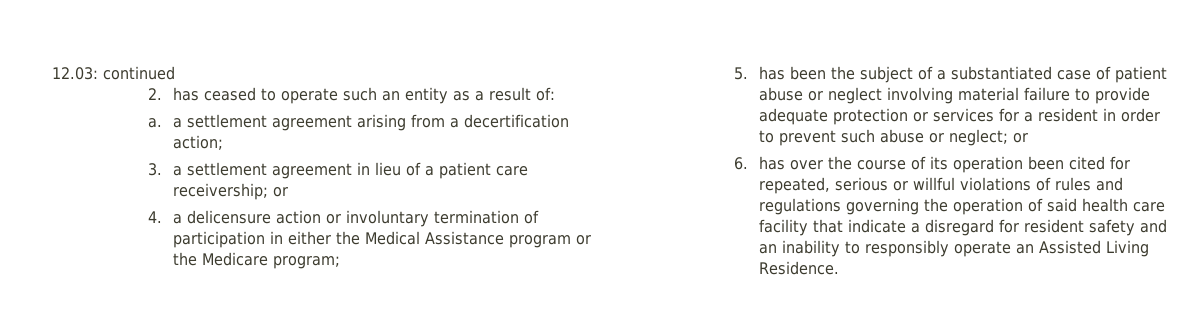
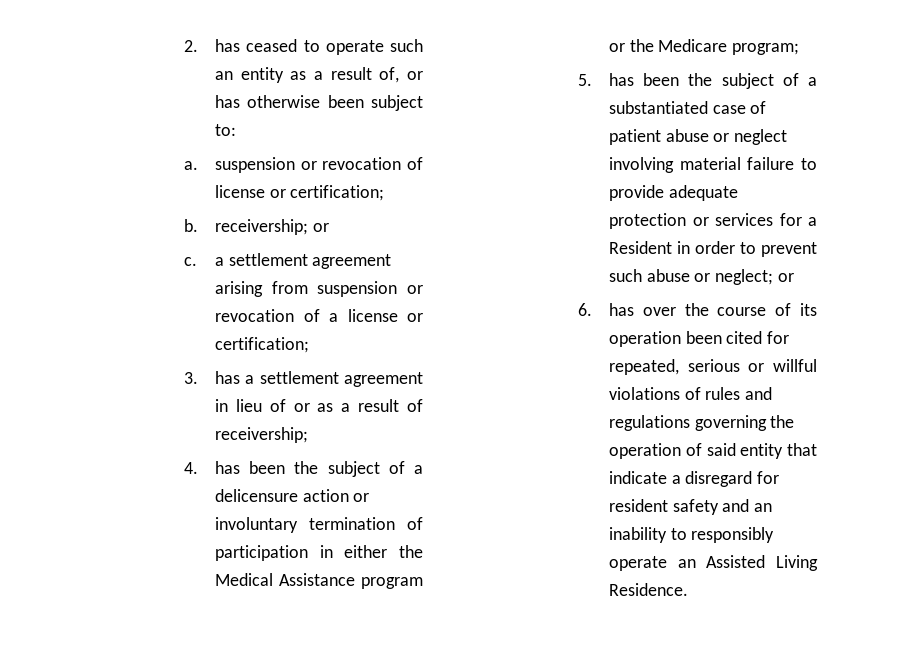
[52,66,175,80] 12.03: continued // -> (183, 46) none
[535,87,555,101] [148,118,163,128] of: // a. -> [379,67,423,83] [215,95,423,111] [215,124,237,136] [183,157,423,173] [215,185,385,201] [183,219,329,235] [183,257,197,266] of, or has otherwise been subject to: // a. suspension or revocation of license or certification; // b. receivership; or // c.
[449,114,569,128] [172,135,223,150] a decertification action; -> [317,281,423,297] [215,309,423,322] [215,337,310,353] suspension or revocation of a license or certification;
(163, 169) none -> [215,371,241,384] has
[424,162,528,179] [172,183,288,200] a patient care receivership; or -> [293,399,423,412] [215,427,309,443] or as a result of receivership;
(163, 217) none -> [215,461,405,477] has been the subject of
[1037,108,1098,122] resident -> [609,241,673,254] Resident
[1081,198,1165,212] [758,219,808,236] health care facility -> [740,443,784,459] entity

